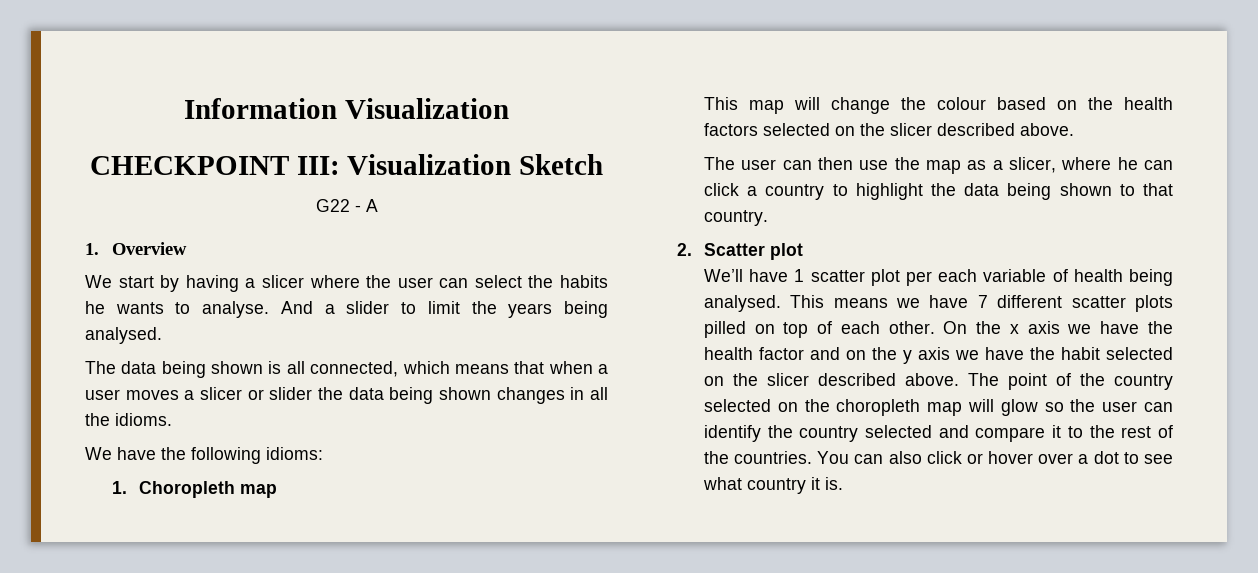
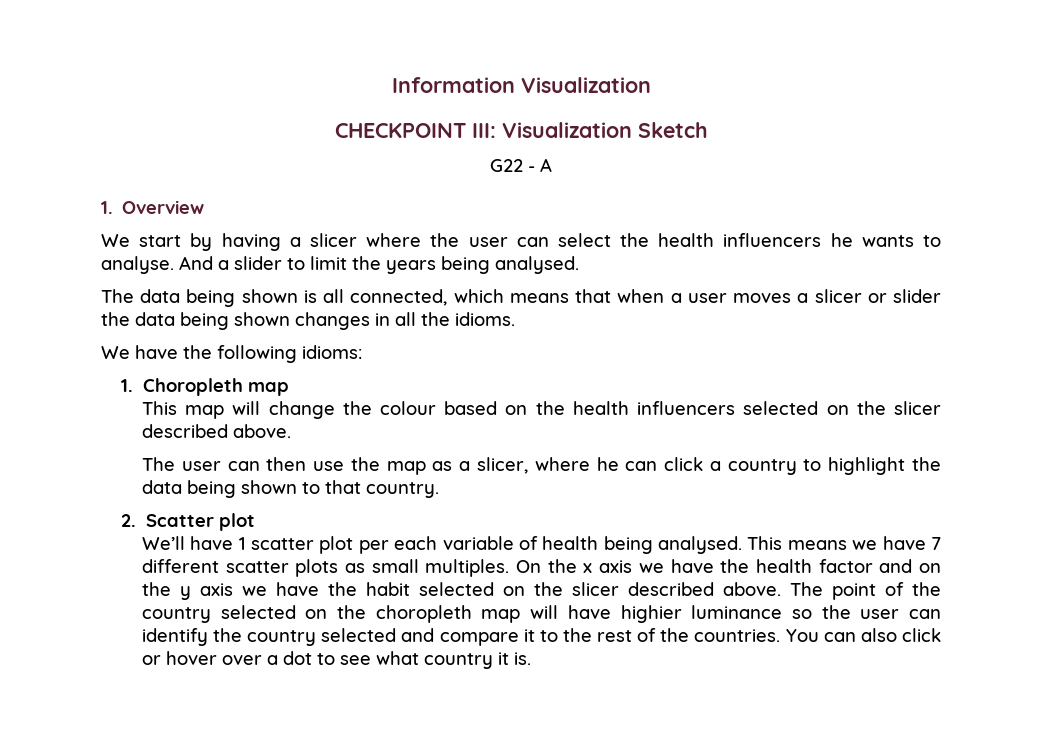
[559,275,608,288] habits -> [658,233,822,247] health influencers
[703,123,758,136] factors -> [637,401,736,415] influencers
[703,321,935,338] pilled on top of each other. -> [345,559,510,577] as small multiples.
[1000,399,1038,416] glow -> [567,605,783,623] have highier luminance

